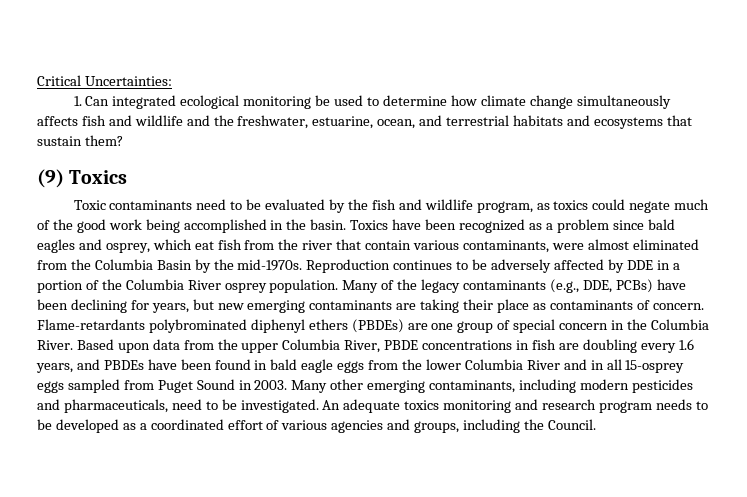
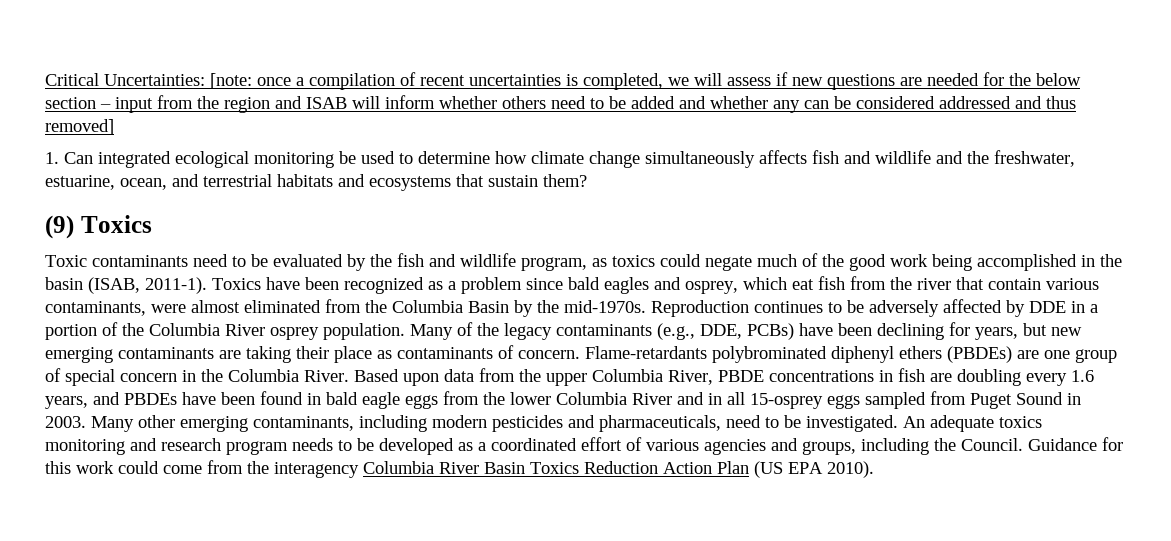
(172, 81) none -> [210,72,1081,90] [45,95,1076,113] [45,119,114,135] [note: once a compilation of recent uncertainties is completed, we will assess if new questions are needed for the below section – input from the region and ISAB will inform whether others need to be added and whether any can be considered addressed and thus removed]
[310,219,347,230] basin. -> [45,277,207,294] basin (ISAB, 2011-1).
(596, 424) none -> [1028,437,1123,451] [45,460,874,478] Guidance for this work could come from the interagency Columbia River Basin Toxics Reduction Action Plan (US EPA 2010).

